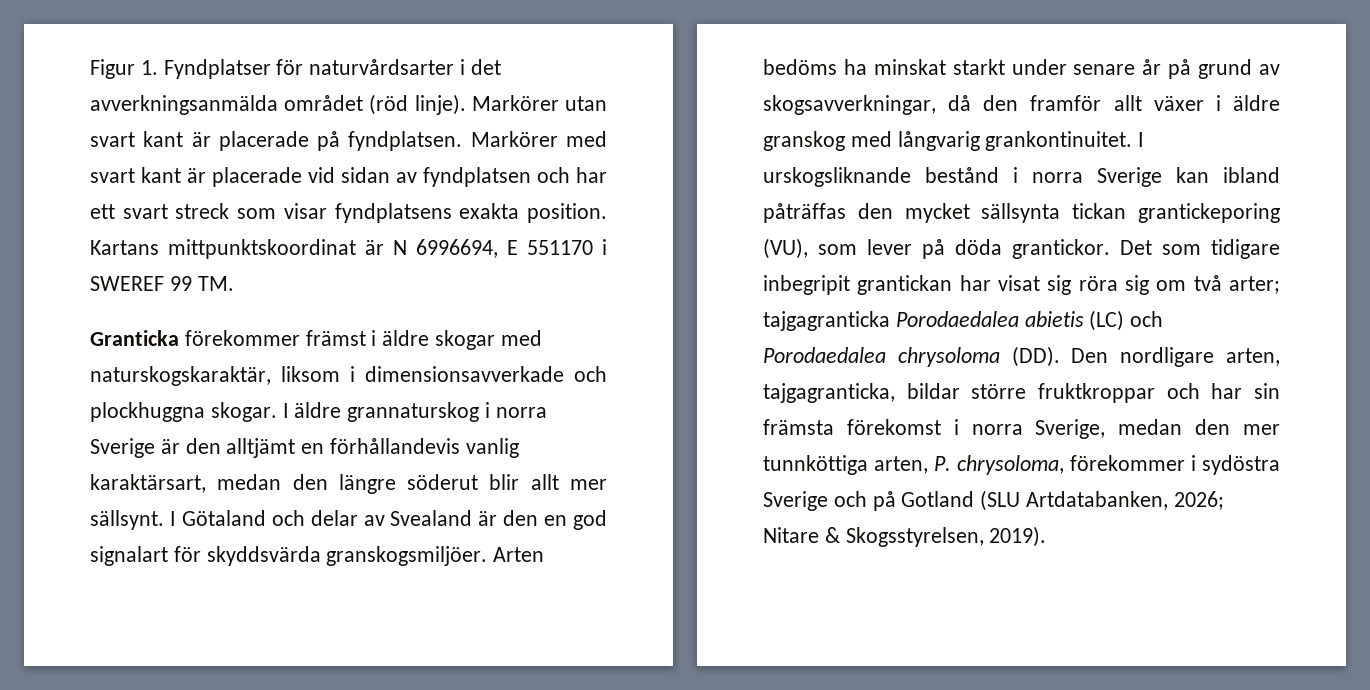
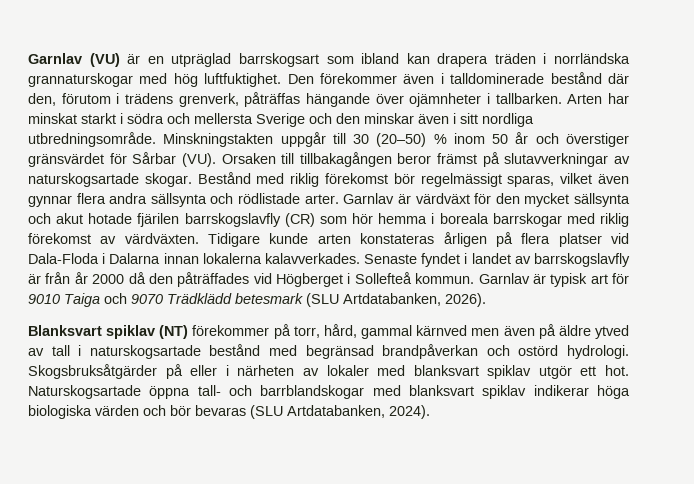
[90,59,501,79] [90,94,607,115] [90,131,607,151] [90,167,607,187] [90,203,607,223] [90,239,607,259] [90,276,234,291] [90,330,542,350] [90,366,607,386] [90,402,547,422] [90,438,519,458] [90,474,607,494] [90,510,607,530] [90,546,545,566] [763,59,1280,79] [763,95,1280,115] [763,131,1145,151] [763,167,1280,187] [763,203,1280,223] [763,238,1280,259] [763,275,1280,295] [763,310,1164,331] [763,346,1280,367] [763,383,1280,403] [763,419,1280,439] [763,455,1280,475] [763,490,1224,511] [763,526,1047,547] Figur 1. Fyndplatser för naturvårdsarter i det avverkningsanmälda området (röd linje). Markörer utan svart kant är placerade på fyndplatsen. Markörer med svart kant är placerade vid sidan av fyndplatsen och har ett svart streck som visar fyndplatsens exakta position. Kartans mittpunktskoordinat är N 6996694, E 551170 i SWEREF 99 TM. // Granticka förekommer främst i äldre skogar med naturskogskaraktär, liksom i dimensionsavverkade och plockhuggna skogar. I äldre grannaturskog i norra Sverige är den alltjämt en förhållandevis vanlig karaktärsart, medan den längre söderut blir allt mer sällsynt. I Götaland och delar av Svealand är den en god signalart för skyddsvärda granskogsmiljöer. Arten bedöms ha minskat starkt under senare år på grund av skogsavverkningar, då den framför allt växer i äldre granskog med långvarig grankontinuitet. I urskogsliknande bestånd i norra Sverige kan ibland påträffas den mycket sällsynta tickan grantickeporing (VU), som lever på döda grantickor. Det som tidigare inbegripit grantickan har visat sig röra sig om två arter; tajgagranticka Porodaedalea abietis (LC) och Porodaedalea chrysoloma (DD). Den nordligare arten, tajgagranticka, bildar större fruktkroppar och har sin främsta förekomst i norra Sverige, medan den mer tunnköttiga arten, P. chrysoloma, förekommer i sydöstra Sverige och på Gotland (SLU Artdatabanken, 2026; Nitare & Skogsstyrelsen, 2019). -> [28,53,630,67] [28,72,629,87] [28,92,629,107] [28,113,534,127] [28,132,629,147] [28,152,630,167] [28,172,629,187] [28,193,631,207] [28,213,629,227] [28,232,630,247] [28,253,630,267] [28,272,629,287] [28,293,486,307] [28,324,629,339] [28,344,630,359] [28,364,629,379] [28,385,630,399] [28,405,430,419] Garnlav (VU) är en utpräglad barrskogsart som ibland kan drapera träden i norrländska grannaturskogar med hög luftfuktighet. Den förekommer även i talldominerade bestånd där den, förutom i trädens grenverk, påträffas hängande över ojämnheter i tallbarken. Arten har minskat starkt i södra och mellersta Sverige och den minskar även i sitt nordliga utbredningsområde. Minskningstakten uppgår till 30 (20–50) % inom 50 år och överstiger gränsvärdet för Sårbar (VU). Orsaken till tillbakagången beror främst på slutavverkningar av naturskogsartade skogar. Bestånd med riklig förekomst bör regelmässigt sparas, vilket även gynnar flera andra sällsynta och rödlistade arter. Garnlav är värdväxt för den mycket sällsynta och akut hotade fjärilen barrskogslavfly (CR) som hör hemma i boreala barrskogar med riklig förekomst av värdväxten. Tidigare kunde arten konstateras årligen på flera platser vid Dala-Floda i Dalarna innan lokalerna kalavverkades. Senaste fyndet i landet av barrskogslavfly är från år 2000 då den påträffades vid Högberget i Sollefteå kommun. Garnlav är typisk art för 9010 Taiga och 9070 Trädklädd betesmark (SLU Artdatabanken, 2026). // Blanksvart spiklav (NT) förekommer på torr, hård, gammal kärnved men även på äldre ytved av tall i naturskogsartade bestånd med begränsad brandpåverkan och ostörd hydrologi. Skogsbruksåtgärder på eller i närheten av lokaler med blanksvart spiklav utgör ett hot. Naturskogsartade öppna tall- och barrblandskogar med blanksvart spiklav indikerar höga biologiska värden och bör bevaras (SLU Artdatabanken, 2024).

